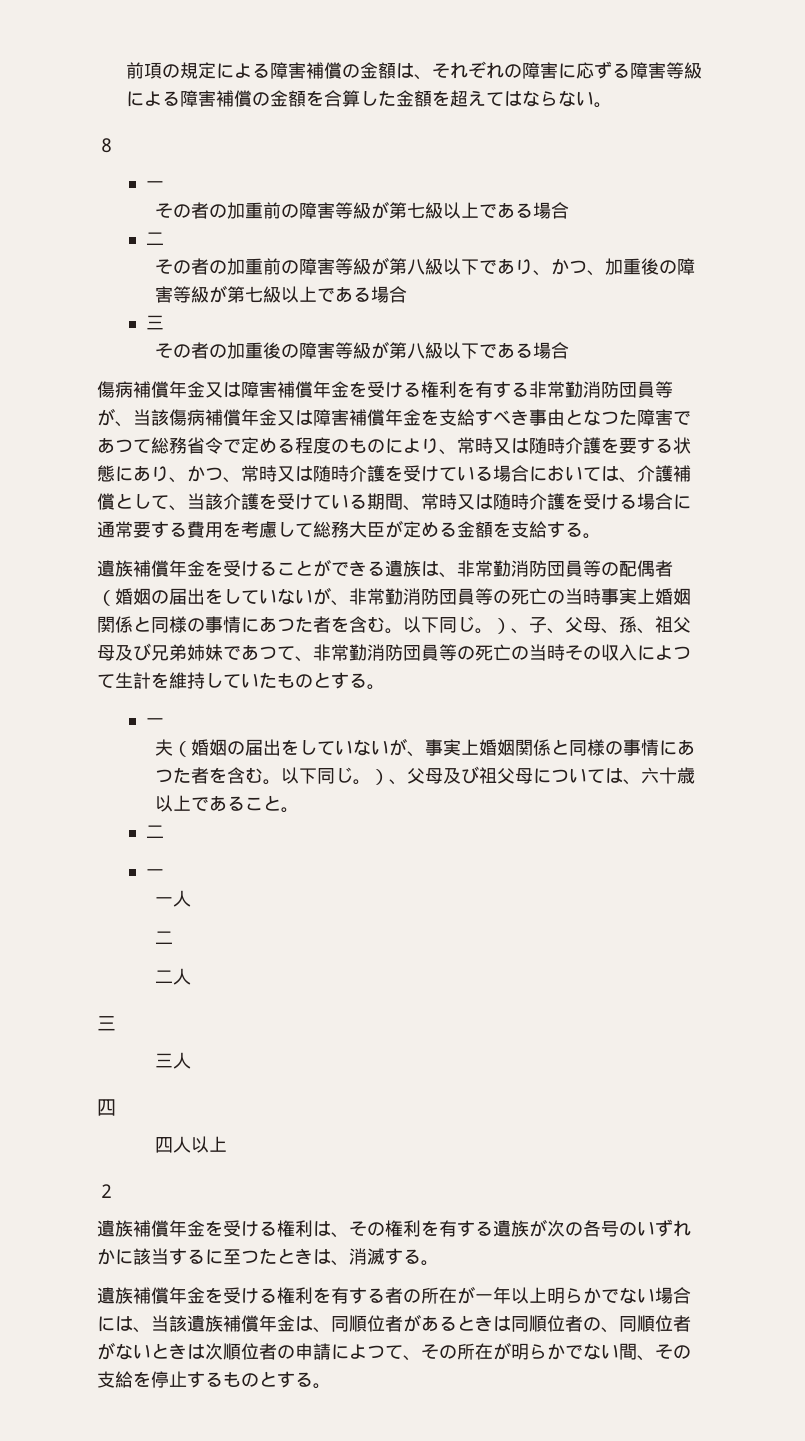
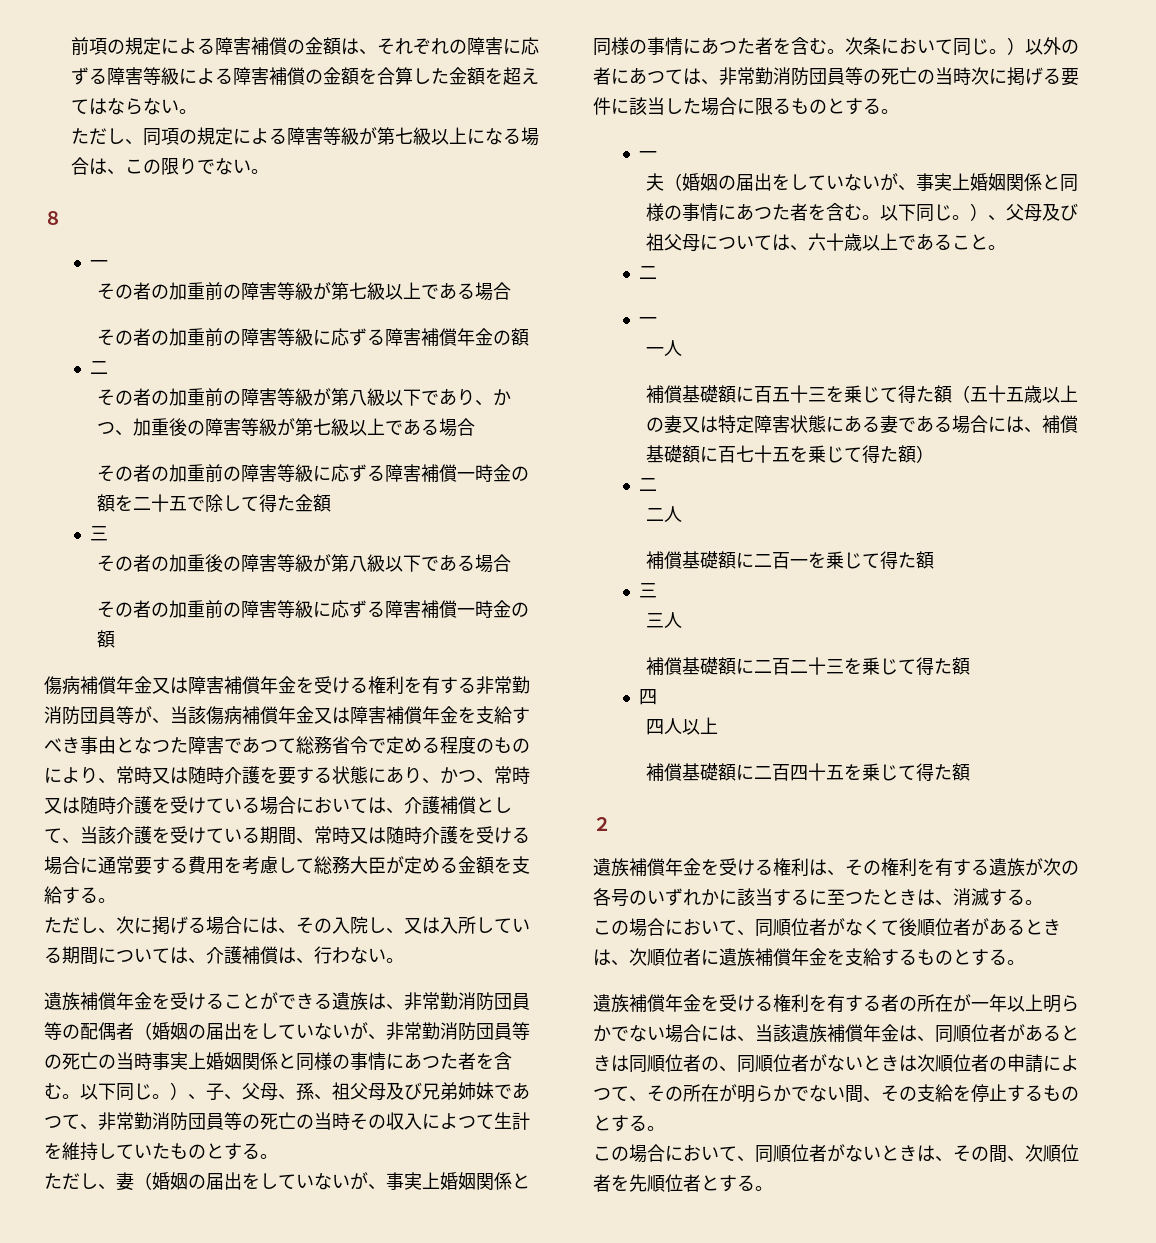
(612, 105) none -> [70,127,539,146] [70,157,269,175] // ただし、同項の規定による障害等級が第七級以上になる場合は、この限りでない。
(569, 210) none -> [97,328,530,346] // その者の加重前の障害等級に応ずる障害補償年金の額
(407, 294) none -> [97,464,530,482] [97,494,332,512] // その者の加重前の障害等級に応ずる障害補償一時金の額を二十五で除して得た金額
(569, 350) none -> [97,600,530,618] [97,630,116,648] // その者の加重前の障害等級に応ずる障害補償一時金の額
(601, 536) none -> [44,916,530,935] [44,946,404,965] // ただし、次に掲げる場合には、その入院し、又は入所している期間については、介護補償は、行わない。
(385, 687) none -> [44,1172,530,1191] [593,37,1079,56] [593,67,1079,86] [593,97,899,116] // ただし、妻（婚姻の届出をしていないが、事実上婚姻関係と同様の事情にあつた者を含む。次条において同じ。）以外の者にあつては、非常勤消防団員等の死亡の当時次に掲げる要件に該当した場合に限るものとする。
[154,931,173,944] [154,968,191,985] [97,1016,116,1031] [154,1052,191,1069] [97,1099,116,1116] [154,1136,227,1153] 二 // 二人 // 三 // 三人 // 四 // 四人以上 -> [646,385,1079,403] [646,415,1079,434] [646,445,935,463] [639,478,658,491] [646,506,683,522] [646,551,935,569] [639,583,658,598] [646,612,683,628] [646,657,971,675] [639,689,658,705] [646,717,719,735] [646,763,971,781] 補償基礎額に百五十三を乗じて得た額（五十五歳以上の妻又は特定障害状態にある妻である場合には、補償基礎額に百七十五を乗じて得た額） // 二 // 二人 // 補償基礎額に二百一を乗じて得た額 // 三 // 三人 // 補償基礎額に二百二十三を乗じて得た額 // 四 // 四人以上 // 補償基礎額に二百四十五を乗じて得た額
(439, 1263) none -> [593,918,1061,937] [593,948,1025,967] // この場合において、同順位者がなくて後順位者があるときは、次順位者に遺族補償年金を支給するものとする。
(331, 1386) none -> [593,1144,1079,1163] [593,1174,773,1192] // この場合において、同順位者がないときは、その間、次順位者を先順位者とする。

